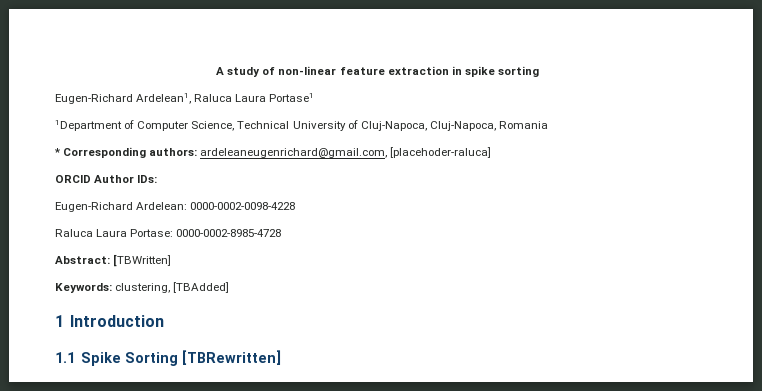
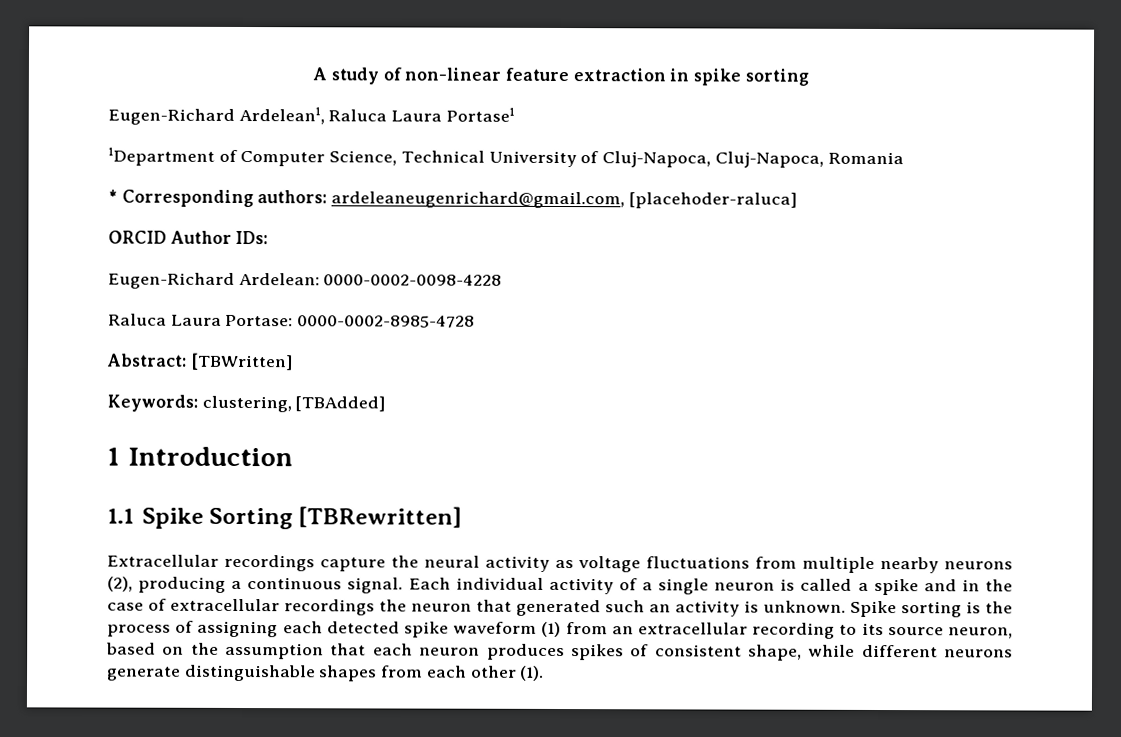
(281, 357) none -> [107,554,1013,574] [107,576,1013,596] [107,598,1013,618] [107,620,1014,639] [106,642,1014,661] [107,664,545,682] // Extracellular recordings capture the neural activity as voltage fluctuations from multiple nearby neurons (2), producing a continuous signal. Each individual activity of a single neuron is called a spike and in the case of extracellular recordings the neuron that generated such an activity is unknown. Spike sorting is the process of assigning each detected spike waveform (1) from an extracellular recording to its source neuron, based on the assumption that each neuron produces spikes of consistent shape, while different neurons generate distinguishable shapes from each other (1).

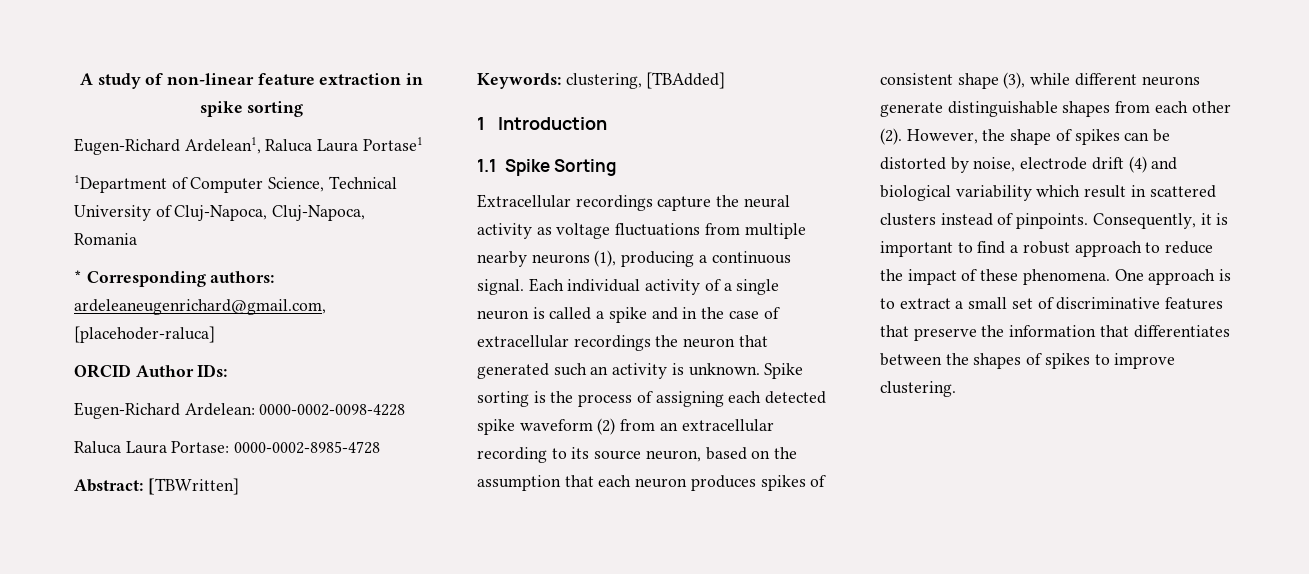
[298,506,463,528] [TBRewritten] -> (617, 167) none
[107,576,133,592] (2), -> [594,250,617,267] (1),
[541,621,562,638] (1) -> [597,418,616,435] (2)
[747,644,802,661] shape, -> [957,72,1026,89] shape (3),
[520,665,545,681] (1). -> [880,128,1171,145] [880,156,1178,173] [880,185,1216,201] [880,213,1229,229] [880,241,1214,257] [880,269,1232,285] [880,297,1224,310] [880,325,1230,341] [880,353,1176,369] [880,381,956,397] (2). However, the shape of spikes can be distorted by noise, electrode drift (4) and biological variability which result in scattered clusters instead of pinpoints. Consequently, it is important to find a robust approach to reduce the impact of these phenomena. One approach is to extract a small set of discriminative features that preserve the information that differentiates between the shapes of spikes to improve clustering.

